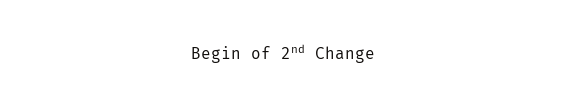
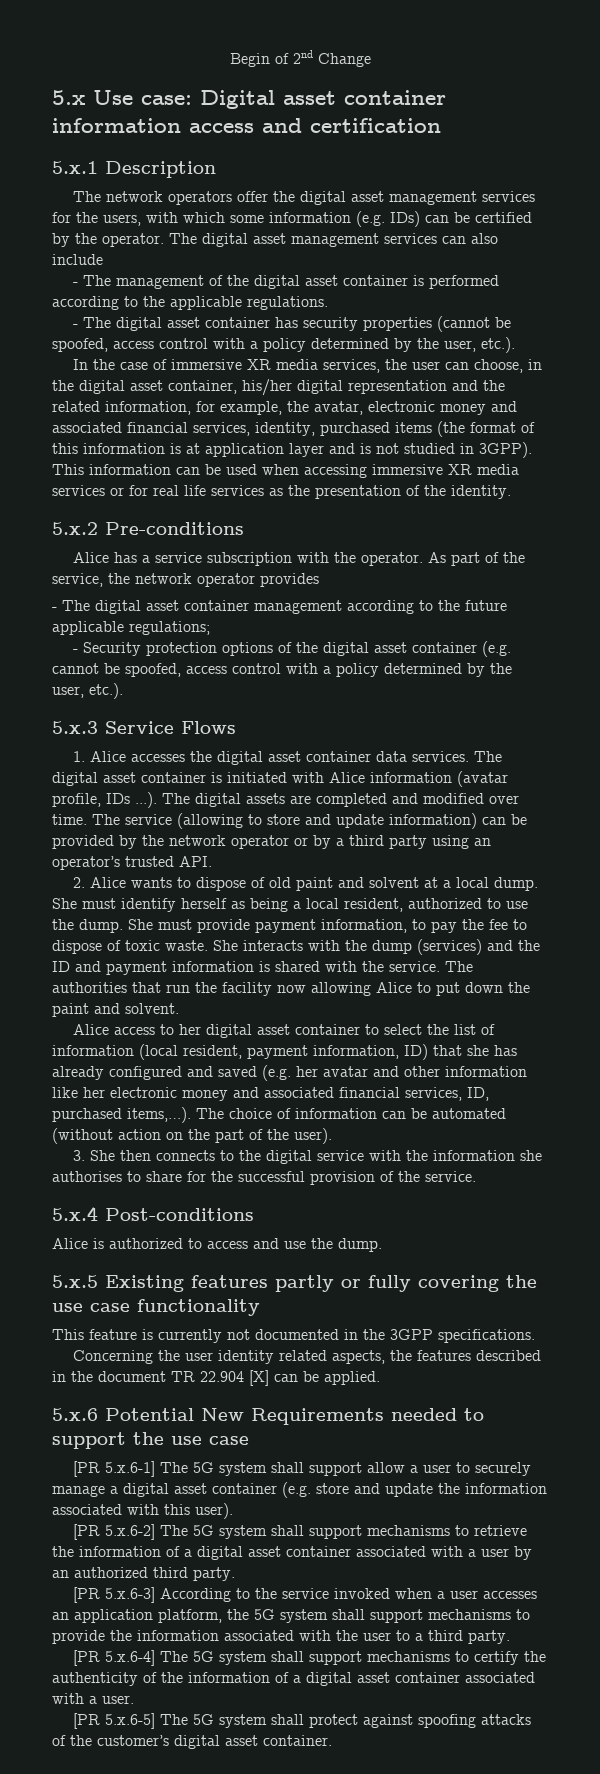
(375, 54) none -> [52,90,446,109] [52,118,441,133] [52,161,216,178] [73,191,536,205] [52,211,532,227] [52,233,498,247] [52,254,103,265] [73,275,500,289] [52,296,328,310] [73,316,512,332] [52,337,515,353] [73,359,543,373] [52,379,505,396] [52,401,517,415] [52,421,535,437] [52,442,532,458] [52,464,519,478] [52,485,511,499] [52,522,244,535] [73,552,526,566] [52,573,319,587] [52,600,507,614] [52,621,210,635] [73,641,512,657] [52,663,512,677] [52,683,123,699] [52,721,236,734] [73,751,503,765] [52,771,508,787] [52,792,519,808] [52,813,527,829] [52,835,491,849] [52,856,212,870] [73,877,539,891] [52,898,528,912] [52,919,527,933] [52,939,540,955] [52,961,473,975] [52,982,530,996] [52,1003,179,1017] [73,1024,496,1038] [52,1044,517,1060] [52,1065,527,1081] [52,1087,489,1101] [52,1107,506,1123] [52,1128,332,1144] [73,1150,543,1164] [52,1171,476,1185] [52,1206,254,1221] [52,1238,382,1252] [52,1275,537,1292] [52,1299,260,1316] [52,1329,535,1343] [73,1350,542,1364] [52,1370,380,1386] [52,1408,484,1425] [52,1432,249,1449] [73,1461,532,1477] [52,1482,547,1498] [52,1503,233,1519] [73,1524,528,1540] [52,1546,532,1560] [52,1567,235,1581] [73,1587,538,1603] [52,1609,530,1623] [52,1630,510,1644] [73,1650,547,1666] [52,1672,535,1686] [52,1693,134,1704] [73,1713,532,1729] [52,1735,332,1749] // 5.x Use case: Digital asset container information access and certification // 5.x.1 Description // The network operators offer the digital asset management services for the users, with which some information (e.g. IDs) can be certified by the operator. The digital asset management services can also include // - The management of the digital asset container is performed according to the applicable regulations. // - The digital asset container has security properties (cannot be spoofed, access control with a policy determined by the user, etc.). // In the case of immersive XR media services, the user can choose, in the digital asset container, his/her digital representation and the related information, for example, the avatar, electronic money and associated financial services, identity, purchased items (the format of this information is at application layer and is not studied in 3GPP). This information can be used when accessing immersive XR media services or for real life services as the presentation of the identity. // 5.x.2 Pre-conditions // Alice has a service subscription with the operator. As part of the service, the network operator provides // - The digital asset container management according to the future applicable regulations; // - Security protection options of the digital asset container (e.g. cannot be spoofed, access control with a policy determined by the user, etc.). // 5.x.3 Service Flows // 1. Alice accesses the digital asset container data services. The digital asset container is initiated with Alice information (avatar profile, IDs ...). The digital assets are completed and modified over time. The service (allowing to store and update information) can be provided by the network operator or by a third party using an operator’s trusted API. // 2. Alice wants to dispose of old paint and solvent at a local dump. She must identify herself as being a local resident, authorized to use the dump. She must provide payment information, to pay the fee to dispose of toxic waste. She interacts with the dump (services) and the ID and payment information is shared with the service. The authorities that run the facility now allowing Alice to put down the paint and solvent. // Alice access to her digital asset container to select the list of information (local resident, payment information, ID) that she has already configured and saved (e.g. her avatar and other information like her electronic money and associated financial services, ID, purchased items,…). The choice of information can be automated (without action on the part of the user). // 3. She then connects to the digital service with the information she authorises to share for the successful provision of the service. // 5.x.4 Post-conditions // Alice is authorized to access and use the dump. // 5.x.5 Existing features partly or fully covering the use case functionality // This feature is currently not documented in the 3GPP specifications. // Concerning the user identity related aspects, the features described in the document TR 22.904 [X] can be applied. // 5.x.6 Potential New Requirements needed to support the use case // [PR 5.x.6-1] The 5G system shall support allow a user to securely manage a digital asset container (e.g. store and update the information associated with this user). // [PR 5.x.6-2] The 5G system shall support mechanisms to retrieve the information of a digital asset container associated with a user by an authorized third party. // [PR 5.x.6-3] According to the service invoked when a user accesses an application platform, the 5G system shall support mechanisms to provide the information associated with the user to a third party. // [PR 5.x.6-4] The 5G system shall support mechanisms to certify the authenticity of the information of a digital asset container associated with a user. // [PR 5.x.6-5] The 5G system shall protect against spoofing attacks of the customer’s digital asset container.

